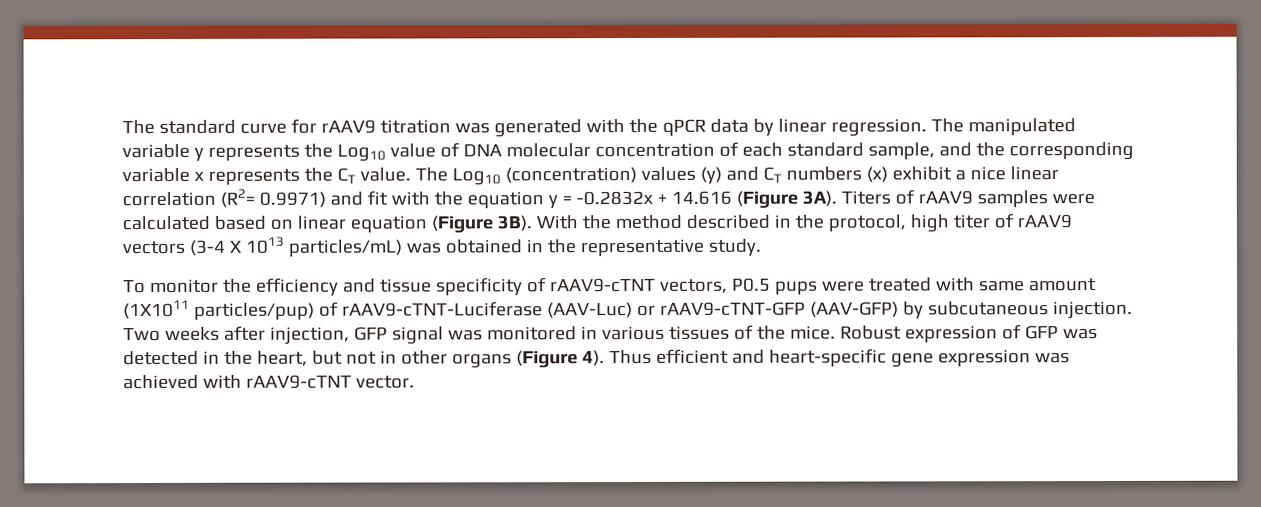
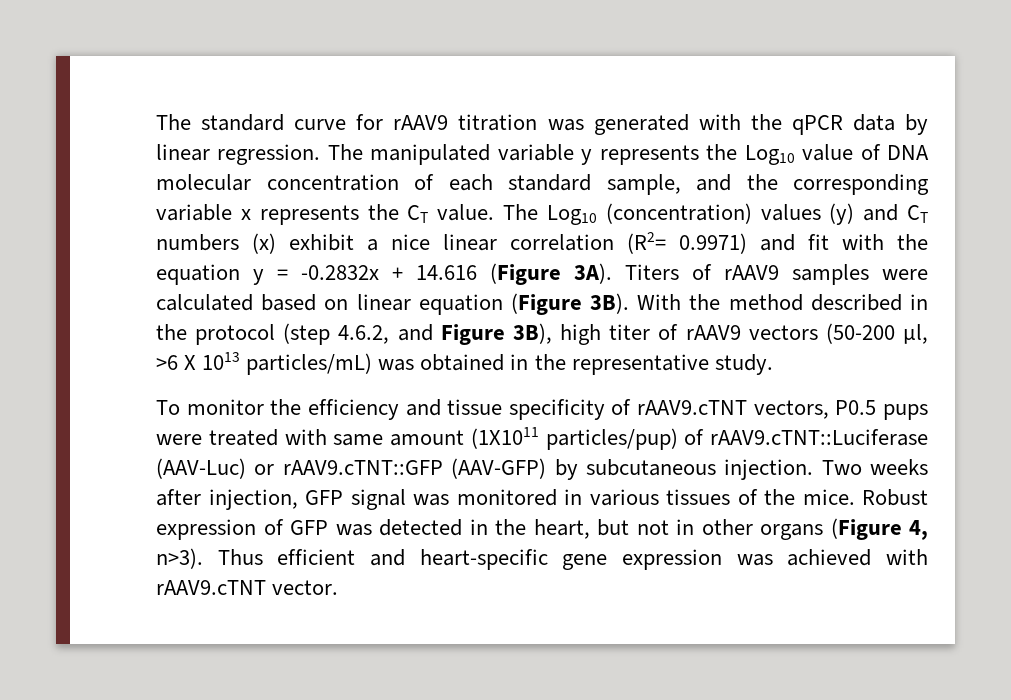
[827,214,906,232] protocol, -> [195,323,552,345] protocol (step 4.6.2, and Figure 3B),
[188,239,226,256] (3-4 -> [825,323,928,344] [156,355,178,370] (50-200 μl, >6
[549,277,656,293] rAAV9-cTNT -> [637,400,748,415] rAAV9.cTNT
[341,301,543,317] rAAV9-cTNT-Luciferase -> [710,429,928,446] rAAV9.cTNT::Luciferase
[659,301,806,316] rAAV9-cTNT-GFP -> [282,460,443,475] rAAV9.cTNT::GFP
[581,350,605,367] 4). -> [909,520,928,540] [156,548,203,569] 4, n>3).
[245,374,352,389] rAAV9-cTNT -> [156,580,266,595] rAAV9.cTNT

